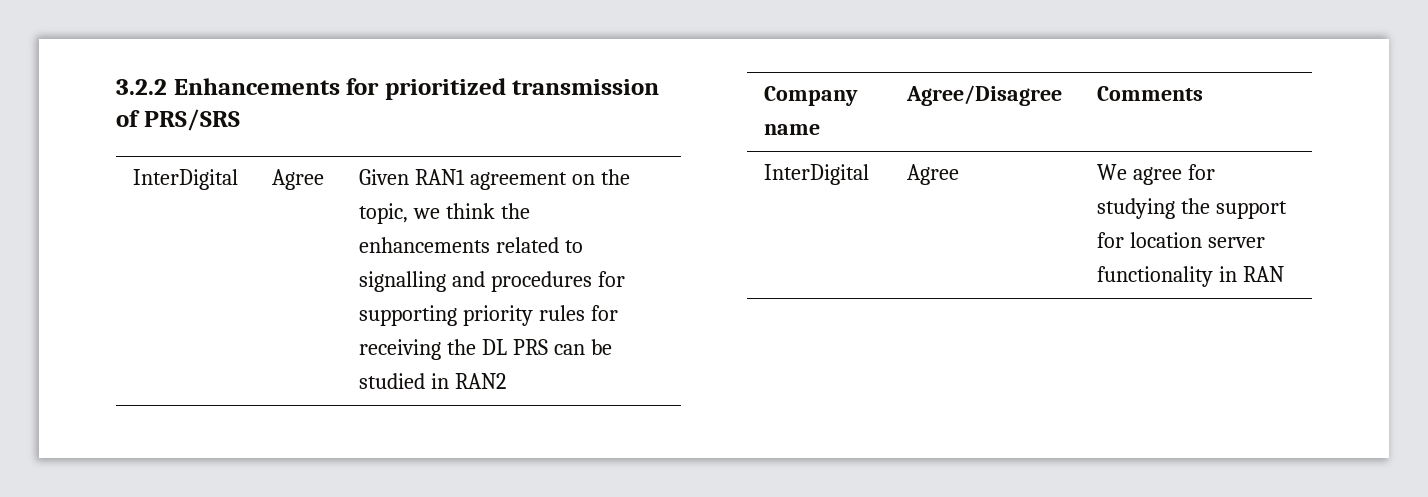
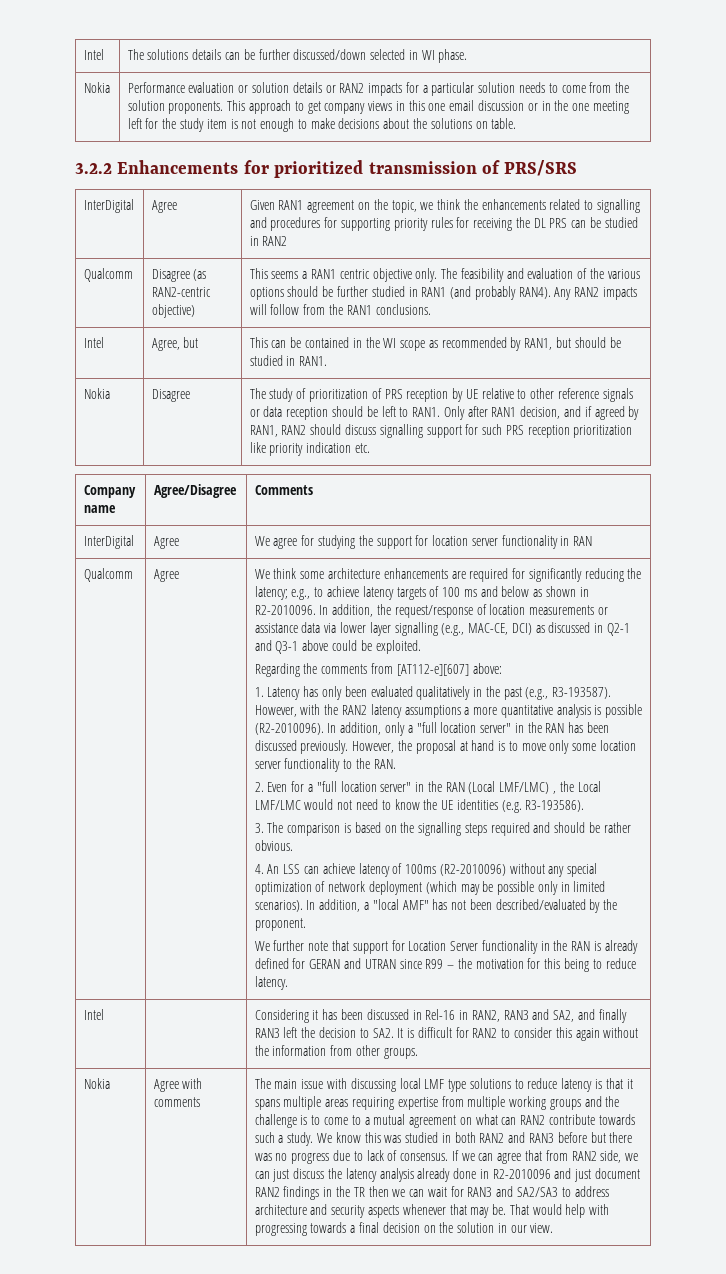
(116, 87) none -> [83,49,104,60] [127,49,468,63] [83,82,110,93] [127,82,630,96] [127,100,629,114] [127,118,517,132] Intel | The solutions details can be further discussed/down selected in WI phase. // Nokia | Performance evaluation or solution details or RAN2 impacts for a particular solution needs to come from the solution proponents. This approach to get company views in this one email discussion or in the one meeting left for the study item is not enough to make decisions about the solutions on table. //
(506, 381) none -> [83,268,133,282] [151,269,207,282] [151,287,211,297] [151,304,195,318] [249,268,640,282] [249,286,638,300] [249,304,431,315] [83,337,104,348] [151,337,199,351] [249,337,621,351] [249,355,328,366] [83,388,110,399] [151,389,190,402] [249,388,633,402] [249,406,640,420] [249,424,633,438] [249,442,371,456] // Qualcomm | Disagree (as RAN2-centric objective) | This seems a RAN1 centric objective only. The feasibility and evaluation of the various options should be further studied in RAN1 (and probably RAN4). Any RAN2 impacts will follow from the RAN1 conclusions. // Intel | Agree, but | This can be contained in the WI scope as recommended by RAN1, but should be studied in RAN1. // Nokia | Disagree | The study of prioritization of PRS reception by UE relative to other reference signals or data reception should be left to RAN1. Only after RAN1 decision, and if agreed by RAN1, RAN2 should discuss signalling support for such PRS reception prioritization like priority indication etc.
(1284, 274) none -> [83,568,133,582] [153,569,179,582] [254,568,642,582] [254,586,589,600] [254,604,608,618] [254,622,631,636] [254,640,421,654] [254,663,502,677] [254,686,612,700] [254,704,643,718] [254,722,610,736] [254,740,637,754] [254,758,396,772] [254,781,601,794] [254,799,585,813] [254,822,631,836] [254,840,293,851] [254,863,598,877] [254,881,606,895] [254,899,618,913] [254,918,306,931] [254,940,638,954] [254,958,636,972] [254,976,288,990] [83,1009,104,1020] [254,1009,627,1023] [254,1027,639,1041] [254,1045,418,1059] [83,1078,110,1089] [153,1078,203,1092] [153,1097,200,1107] [254,1078,633,1092] [254,1096,620,1110] [254,1114,635,1128] [254,1132,633,1146] [254,1150,639,1164] [254,1168,641,1182] [254,1186,609,1200] [254,1204,610,1218] [254,1222,554,1236] // Qualcomm | Agree | We think some architecture enhancements are required for significantly reducing the latency; e.g., to achieve latency targets of 100 ms and below as shown in R2-2010096. In addition, the request/response of location measurements or assistance data via lower layer signalling (e.g., MAC-CE, DCI) as discussed in Q2-1 and Q3-1 above could be exploited. // Regarding the comments from [AT112-e][607] above: // 1. Latency has only been evaluated qualitatively in the past (e.g., R3-193587). However, with the RAN2 latency assumptions a more quantitative analysis is possible (R2-2010096). In addition, only a "full location server" in the RAN has been discussed previously. However, the proposal at hand is to move only some location server functionality to the RAN. // 2. Even for a "full location server" in the RAN (Local LMF/LMC) , the Local LMF/LMC would not need to know the UE identities (e.g. R3-193586). // 3. The comparison is based on the signalling steps required and should be rather obvious. // 4. An LSS can achieve latency of 100ms (R2-2010096) without any special optimization of network deployment (which may be possible only in limited scenarios). In addition, a "local AMF" has not been described/evaluated by the proponent. // We further note that support for Location Server functionality in the RAN is already defined for GERAN and UTRAN since R99 – the motivation for this being to reduce latency. // Intel | | Considering it has been discussed in Rel-16 in RAN2, RAN3 and SA2, and finally RAN3 left the decision to SA2. It is difficult for RAN2 to consider this again without the information from other groups. // Nokia | Agree with comments | The main issue with discussing local LMF type solutions to reduce latency is that it spans multiple areas requiring expertise from multiple working groups and the challenge is to come to a mutual agreement on what can RAN2 contribute towards such a study. We know this was studied in both RAN2 and RAN3 before but there was no progress due to lack of consensus. If we can agree that from RAN2 side, we can just discuss the latency analysis already done in R2-2010096 and just document RAN2 findings in the TR then we can wait for RAN3 and SA2/SA3 to address architecture and security aspects whenever that may be. That would help with progressing towards a final decision on the solution in our view.

